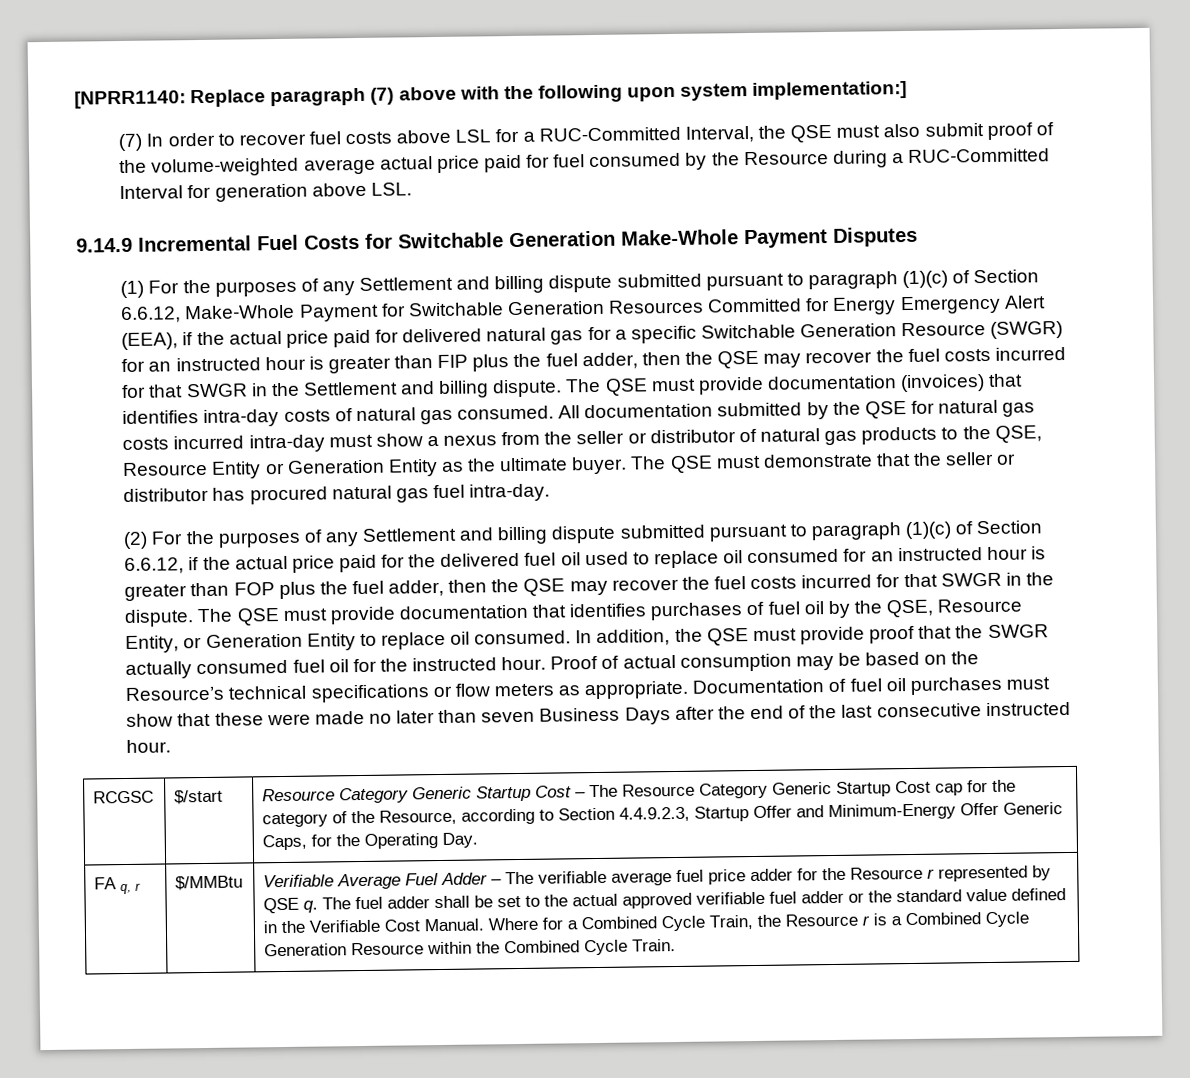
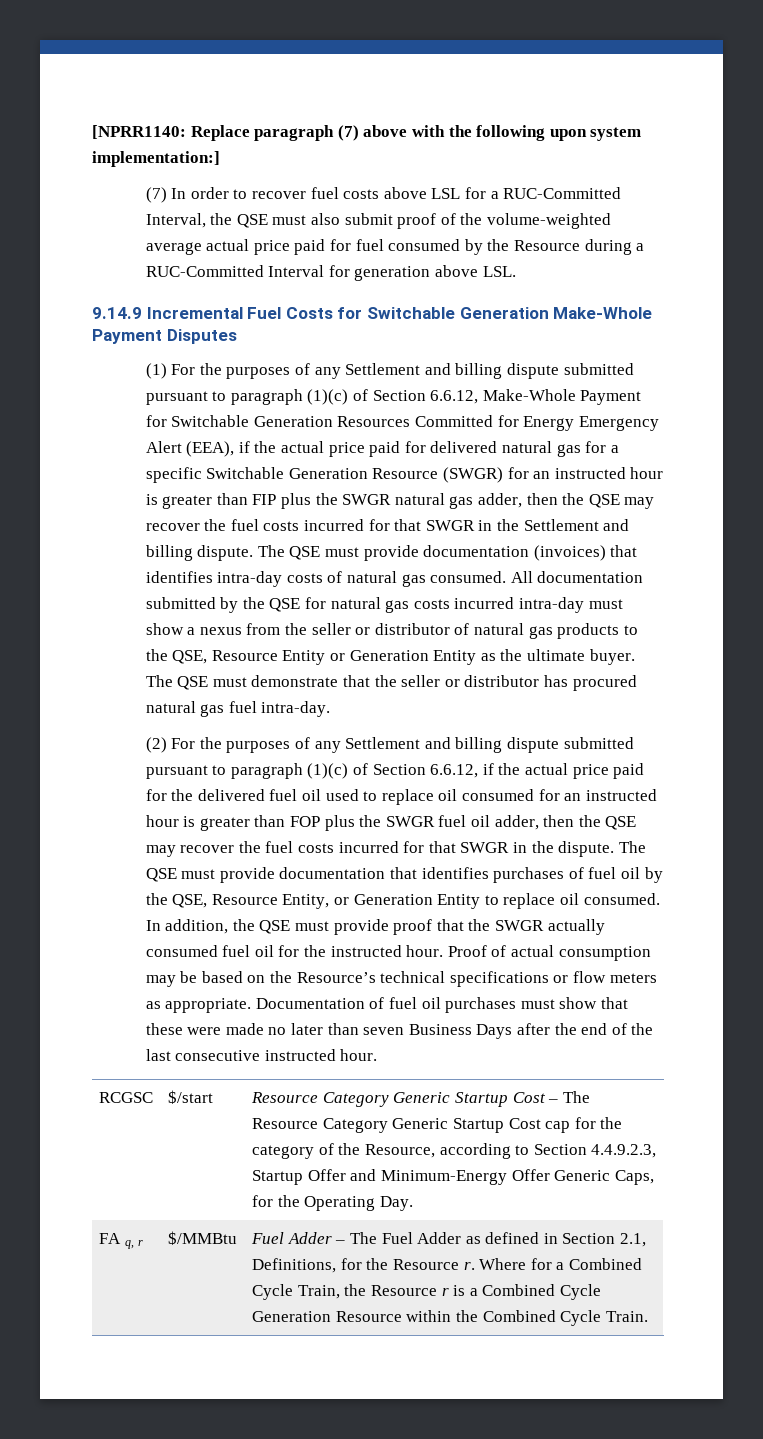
[545,353,578,367] fuel -> [342,493,474,509] SWGR natural gas
[351,580,384,595] fuel -> [385,815,490,827] SWGR fuel oil
[263,873,402,890] Verifiable Average -> (238, 1238) none
[538,865,1052,886] [263,888,1067,914] [263,918,485,934] verifiable average fuel price adder for the Resource r represented by QSE q. The fuel adder shall be set to the actual approved verifiable fuel adder or the standard value defined in the Verifiable Cost Manual. -> [381,1232,647,1247] [252,1258,475,1273] Fuel Adder as defined in Section 2.1, Definitions, for the Resource r.

